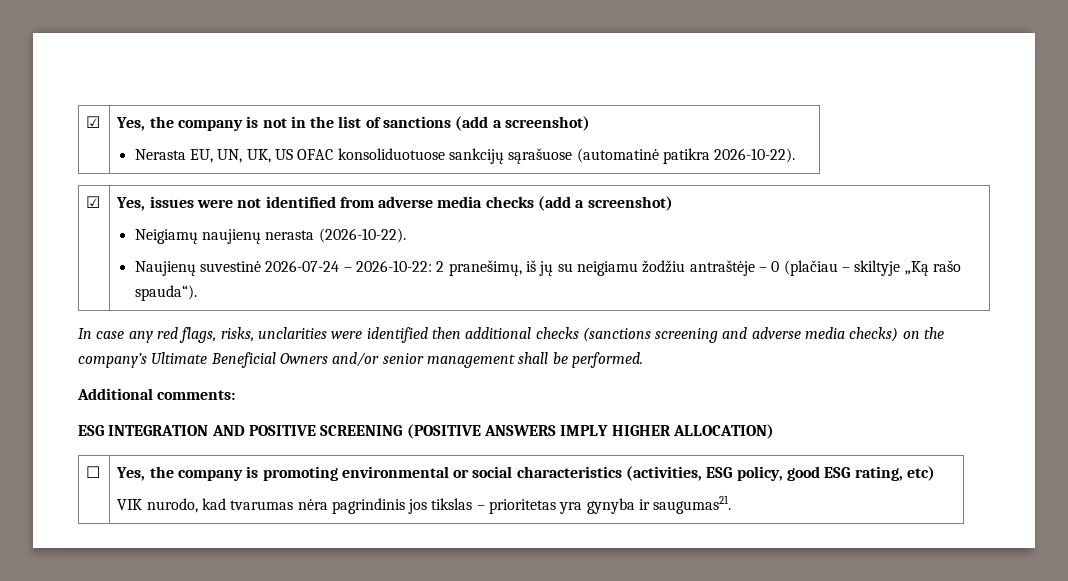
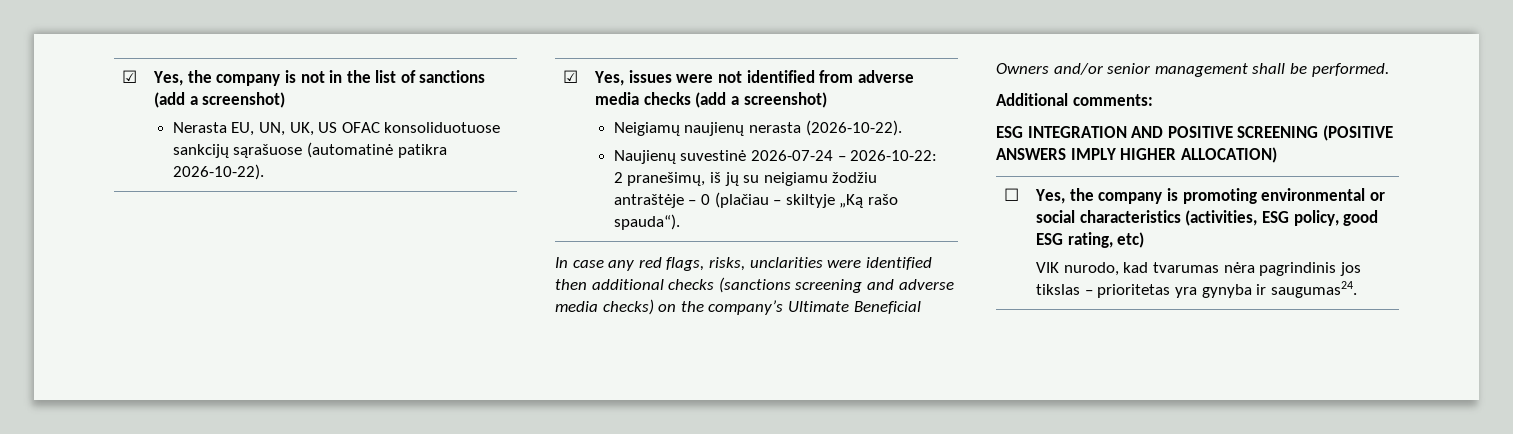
[653,495,732,514] saugumas21. -> [1270,281,1357,298] saugumas24.

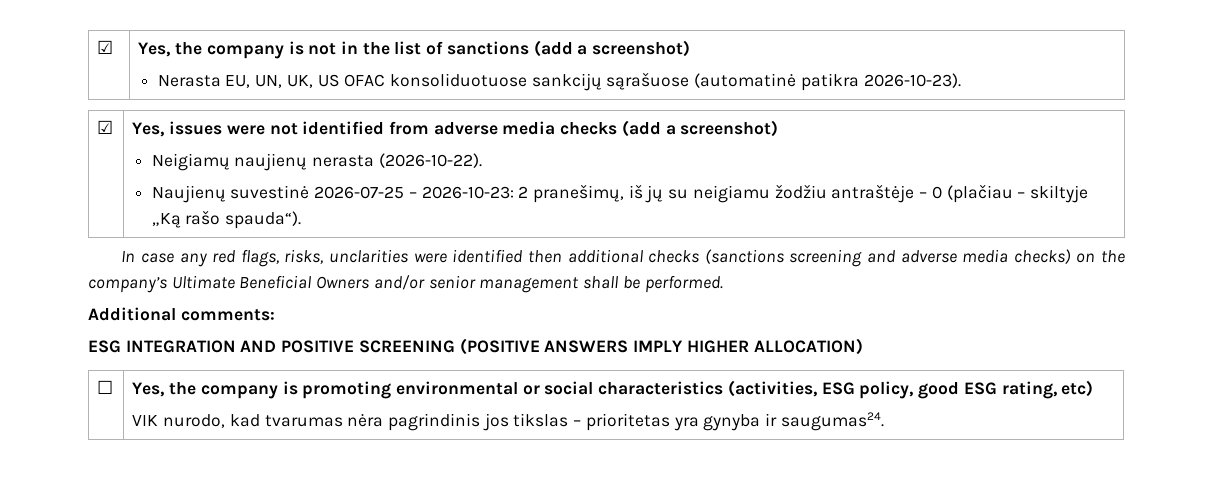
[172,164,264,180] 2026-10-22). -> [863,73,961,88] 2026-10-23).
[751,150,938,161] 2026-07-24 – 2026-10-22: -> [314,186,514,199] 2026-07-25 – 2026-10-23:

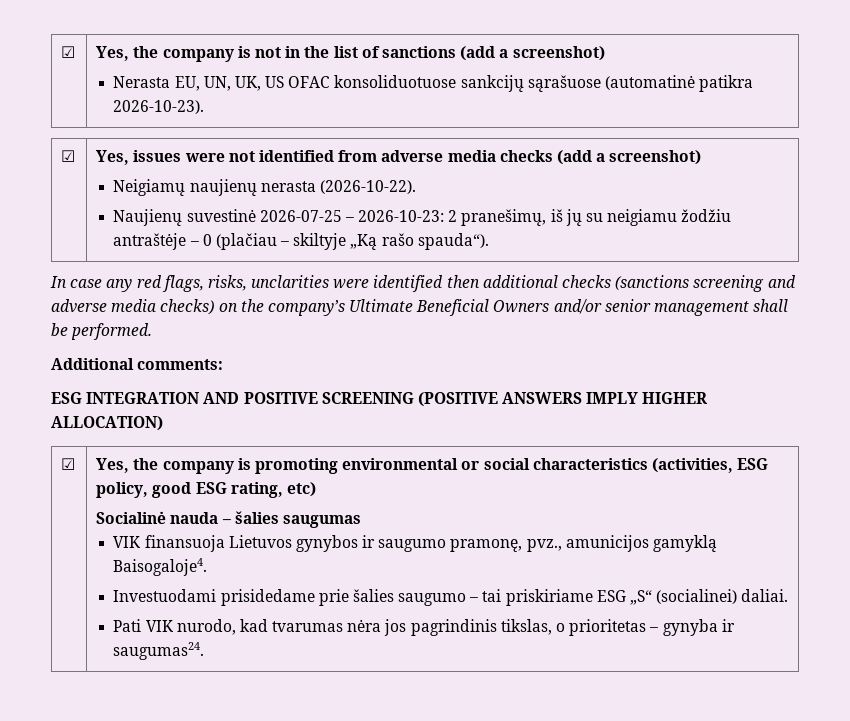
[97,380,114,394] ☐ -> [61,458,76,470] ☑
(1094, 388) none -> [96,511,362,528] [113,535,717,552] [113,558,208,576] [113,589,789,606] [113,619,142,632] Socialinė nauda – šalies saugumas // VIK finansuoja Lietuvos gynybos ir saugumo pramonę, pvz., amunicijos gamyklą Baisogaloje4. // Investuodami prisidedame prie šalies saugumo – tai priskiriame ESG „S“ (socialinei) daliai. // Pati
[388,413,699,431] pagrindinis jos tikslas – prioritetas yra -> [384,619,659,636] jos pagrindinis tikslas, o prioritetas –

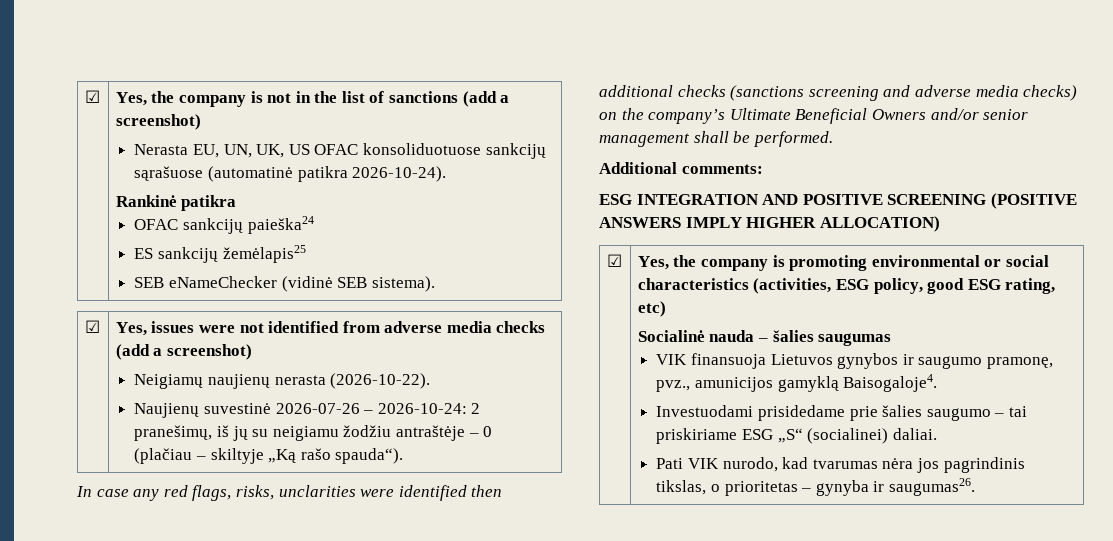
[113,100,205,114] 2026-10-23). -> [352,166,447,182] [115,195,237,211] [134,216,314,234] [134,245,306,263] [134,276,435,292] 2026-10-24). // Rankinė patikra // OFAC sankcijų paieška24 // ES sankcijų žemėlapis25 // SEB eNameChecker (vidinė SEB sistema).
[259,210,445,222] 2026-07-25 – 2026-10-23: -> [275,403,467,414] 2026-07-26 – 2026-10-24:
[113,642,205,660] saugumas24. -> [889,478,976,496] saugumas26.

